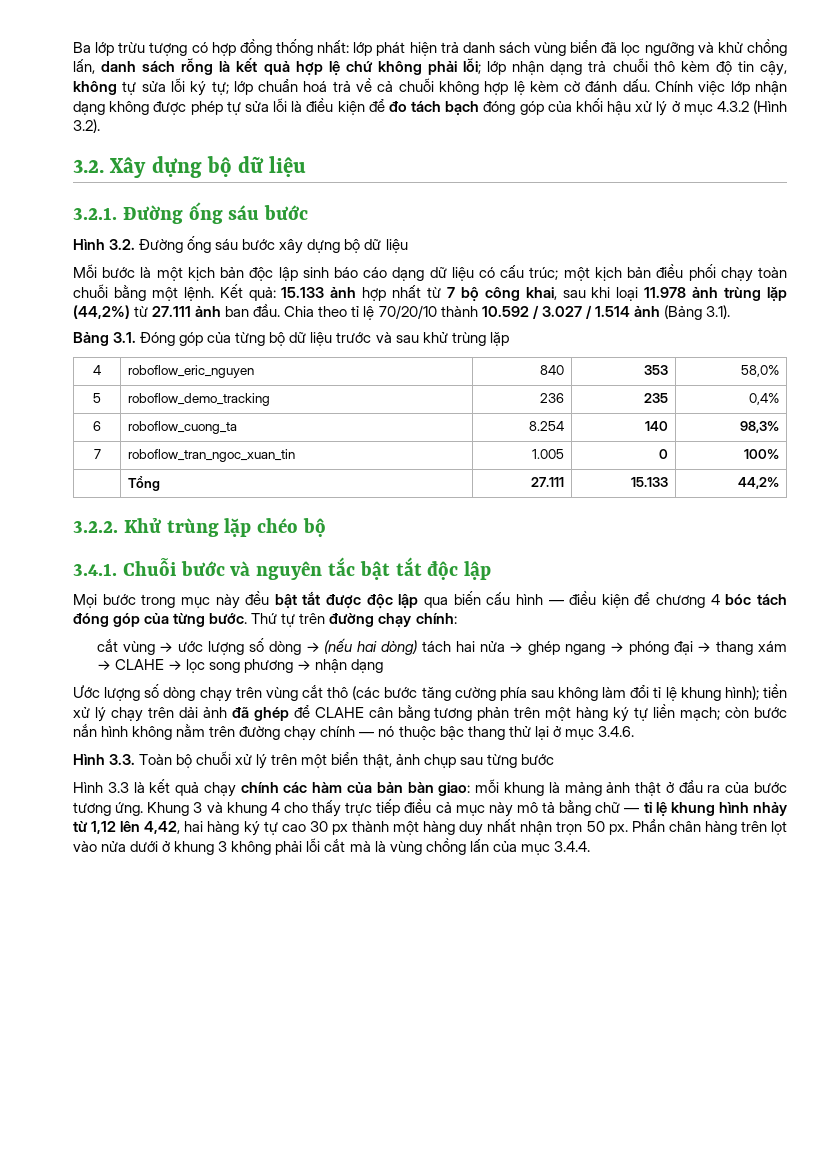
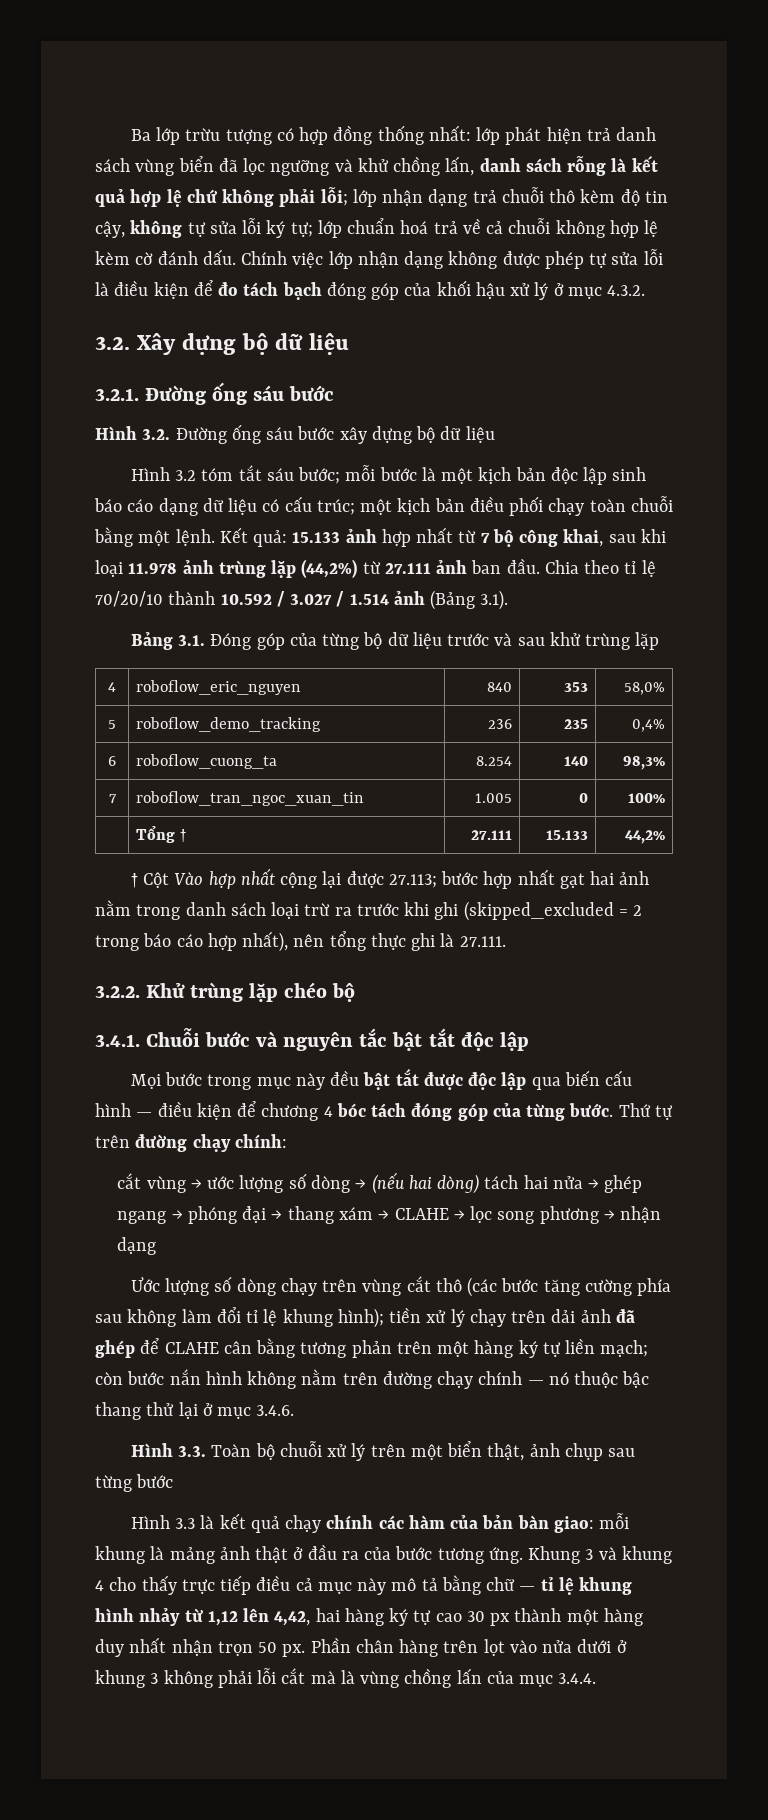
[716,100,787,114] [73,119,100,133] 4.3.2 (Hình 3.2). -> [607,285,646,296] 4.3.2.
[73,264,97,278] Mỗi -> [130,465,376,484] Hình 3.2 tóm tắt sáu bước; mỗi
(161, 483) none -> [179,829,186,842] †
(779, 483) none -> [130,868,650,889] [95,900,643,921] [95,931,506,952] // † Cột Vào hợp nhất cộng lại được 27.113; bước hợp nhất gạt hai ảnh nằm trong danh sách loại trừ ra trước khi ghi (skipped_excluded = 2 trong báo cáo hợp nhất), nên tổng thực ghi là 27.111.

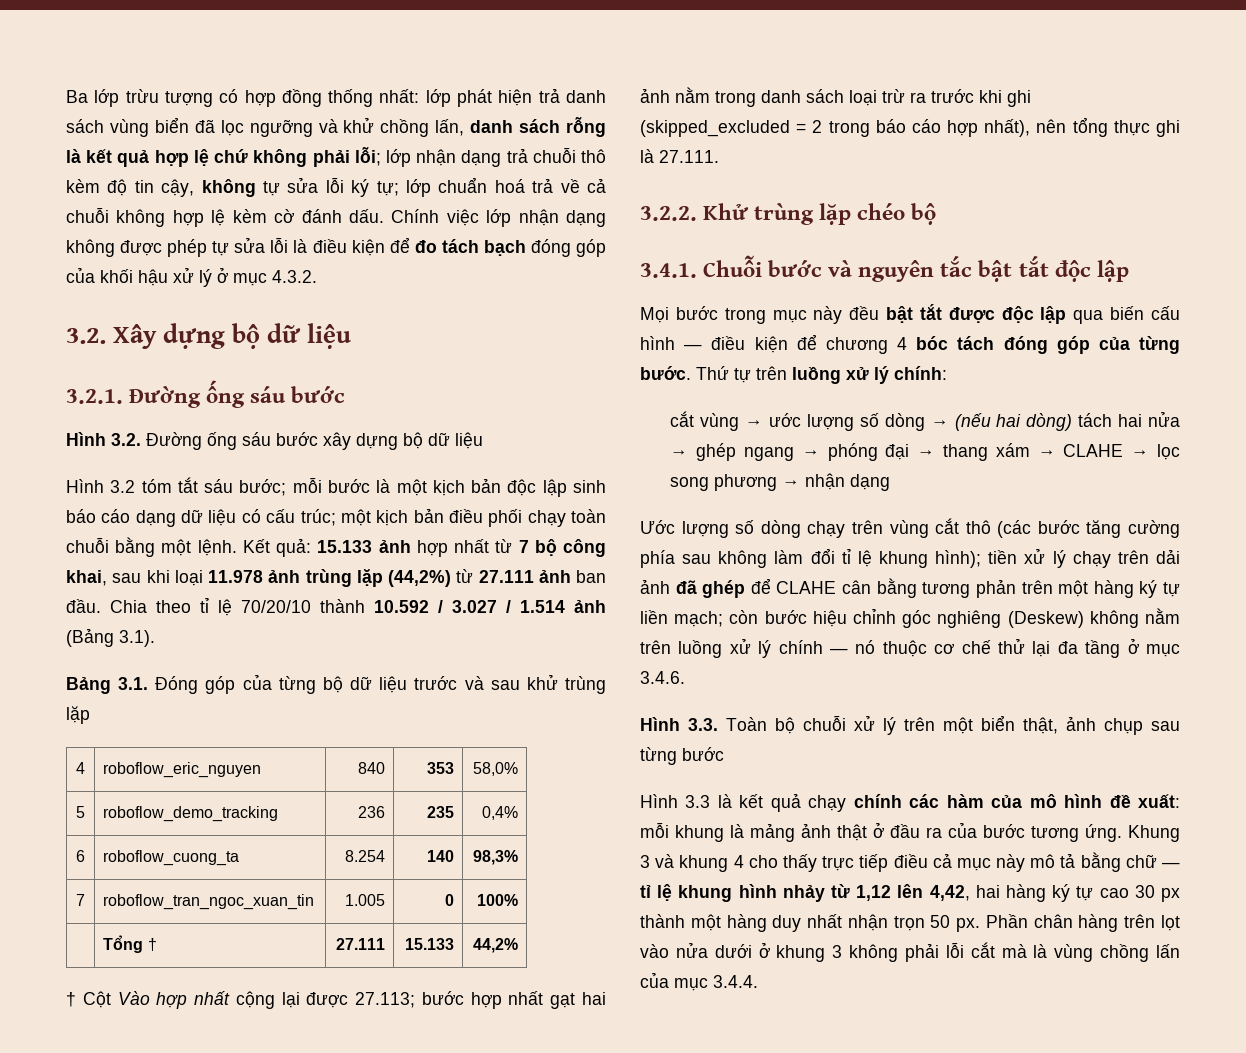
[135,1134,231,1152] đường chạy -> [792,366,889,384] luồng xử lý
[169,1369,650,1389] [95,1402,198,1420] nắn hình không nằm trên đường chạy chính — nó thuộc bậc thang thử lại -> [812,608,1180,628] [640,638,1121,658] hiệu chỉnh góc nghiêng (Deskew) không nằm trên luồng xử lý chính — nó thuộc cơ chế thử lại đa tầng
[482,1515,594,1533] bản bàn giao: -> [1029,794,1180,808] mô hình đề xuất:

